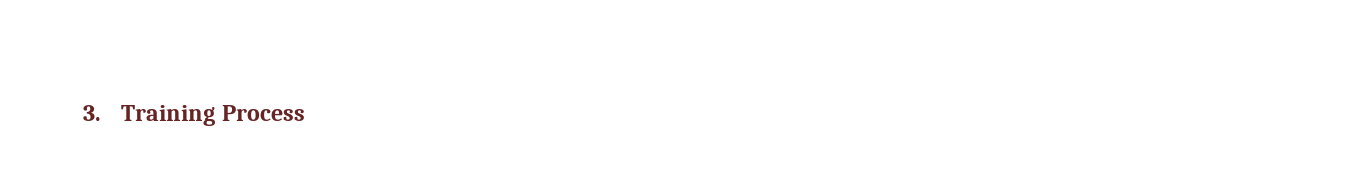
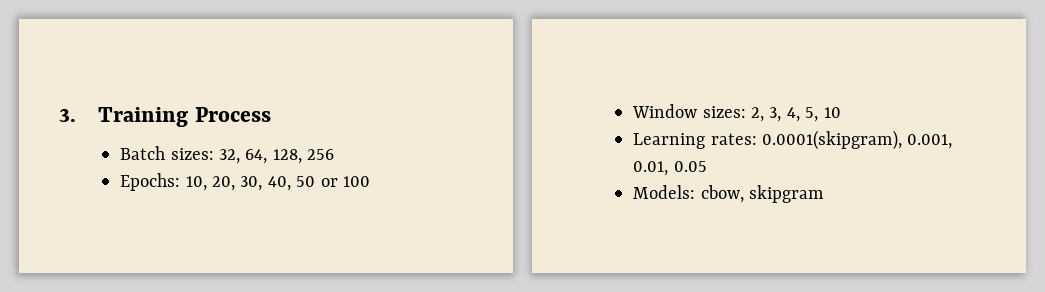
(305, 113) none -> [120,146,335,164] [120,173,370,191] [632,104,841,122] [633,130,953,150] [633,161,707,176] [633,185,824,203] // Batch sizes: 32, 64, 128, 256 // Epochs: 10, 20, 30, 40, 50 or 100 // Window sizes: 2, 3, 4, 5, 10 // Learning rates: 0.0001(skipgram), 0.001, 0.01, 0.05 // Models: cbow, skipgram

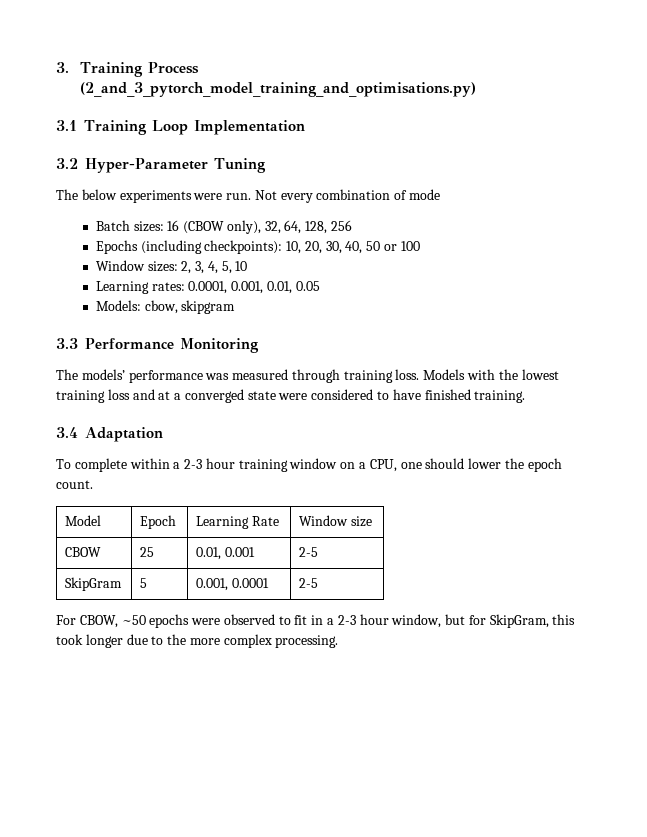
(271, 114) none -> [80,82,477,97] [56,120,305,135] [56,158,266,173] [56,189,441,203] (2_and_3_pytorch_model_training_and_optimisations.py) // 3.1 Training Loop Implementation // 3.2 Hyper-Parameter Tuning // The below experiments were run. Not every combination of mode
(214, 154) none -> [167,220,261,234] 16 (CBOW only),
[120,173,181,191] Epochs: -> [95,240,283,254] Epochs (including checkpoints):
[761,130,902,150] 0.0001(skipgram), -> [188,281,228,294] 0.0001,
(824, 194) none -> [56,338,259,353] [56,369,559,383] [56,389,526,403] [56,427,163,442] [56,458,562,472] [56,480,93,489] [65,515,102,526] [140,515,177,529] [196,516,280,529] [299,515,373,527] [65,547,102,557] [140,547,155,557] [196,547,256,560] [299,547,319,557] [65,577,123,591] [140,578,148,588] [196,578,270,591] [299,578,319,588] [56,614,576,628] [56,634,339,648] // 3.3 Performance Monitoring // The models’ performance was measured through training loss. Models with the lowest training loss and at a converged state were considered to have finished training. // 3.4 Adaptation // To complete within a 2-3 hour training window on a CPU, one should lower the epoch count. // Model | Epoch | Learning Rate | Window size // CBOW | 25 | 0.01, 0.001 | 2-5 // SkipGram | 5 | 0.001, 0.0001 | 2-5 // For CBOW, ~50 epochs were observed to fit in a 2-3 hour window, but for SkipGram, this took longer due to the more complex processing.

